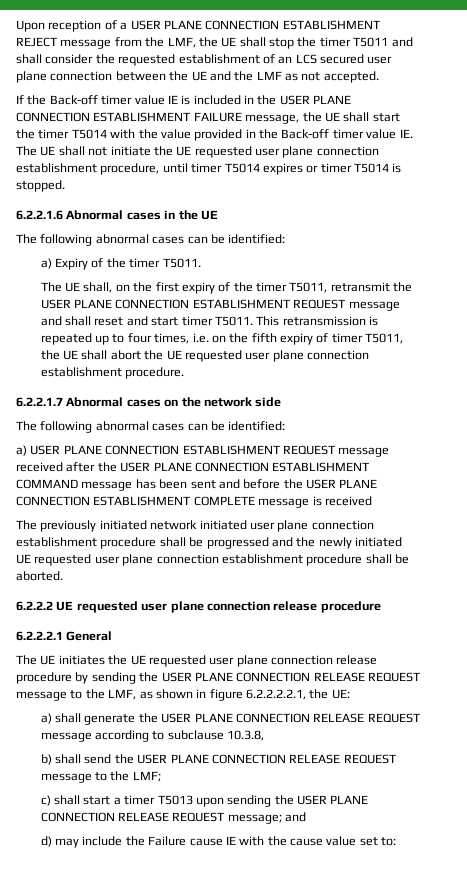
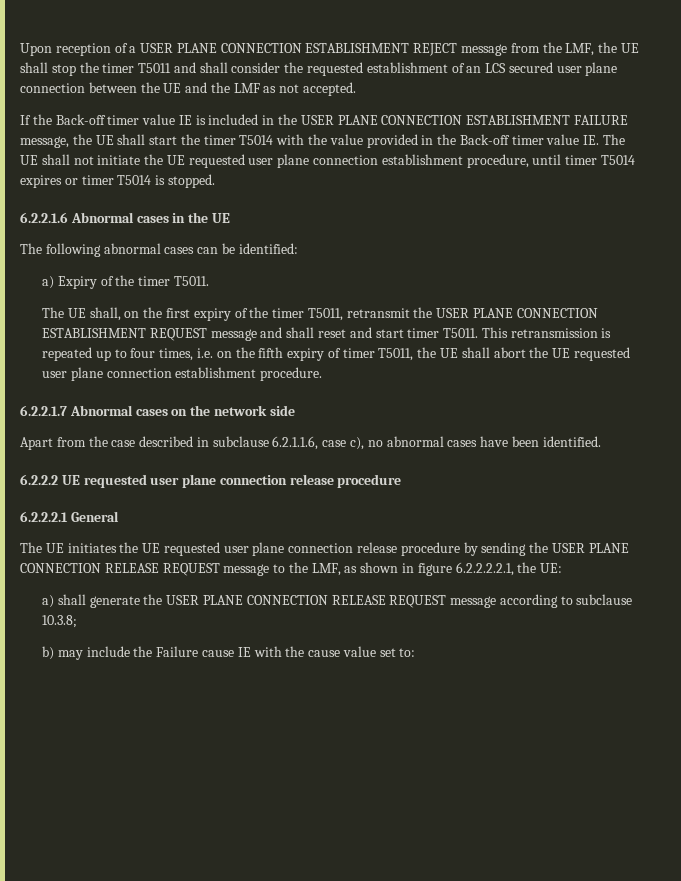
[16,421,286,433] [16,445,390,457] [16,462,370,472] [16,479,378,491] [16,496,372,508] [16,520,374,532] [16,537,402,549] [16,554,409,566] [16,571,63,581] The following abnormal cases can be identified: // a) USER PLANE CONNECTION ESTABLISHMENT REQUEST message received after the USER PLANE CONNECTION ESTABLISHMENT COMMAND message has been sent and before the USER PLANE CONNECTION ESTABLISHMENT COMPLETE message is received // The previously initiated network initiated user plane connection establishment procedure shall be progressed and the newly initiated UE requested user plane connection establishment procedure shall be aborted. -> [20,436,601,450] Apart from the case described in subclause 6.2.1.1.6, case c), no abnormal cases have been identified.
[227,730,265,741] 10.3.8, -> [42,615,78,628] 10.3.8;
[55,754,396,764] [40,771,161,783] [40,795,369,807] [40,812,307,824] [40,836,52,847] shall send the USER PLANE CONNECTION RELEASE REQUEST message to the LMF; // c) shall start a timer T5013 upon sending the USER PLANE CONNECTION RELEASE REQUEST message; and // d) -> (55, 653) none

